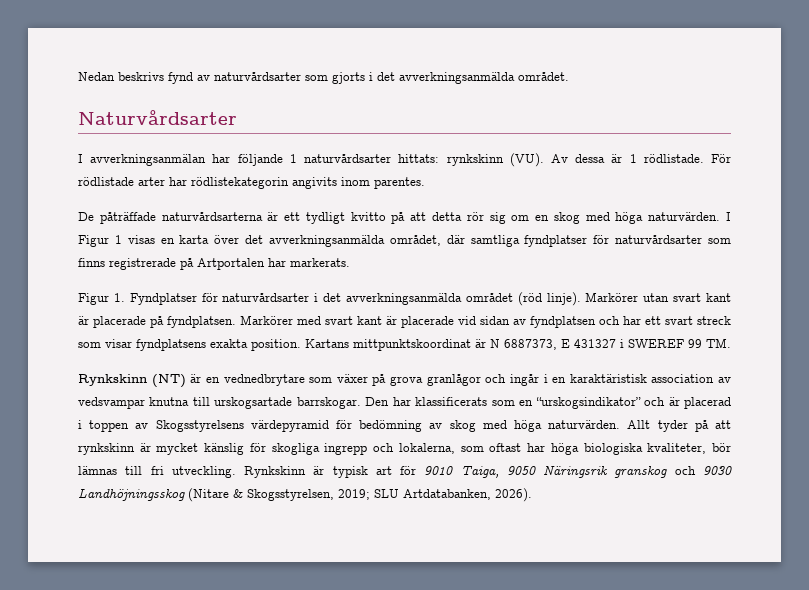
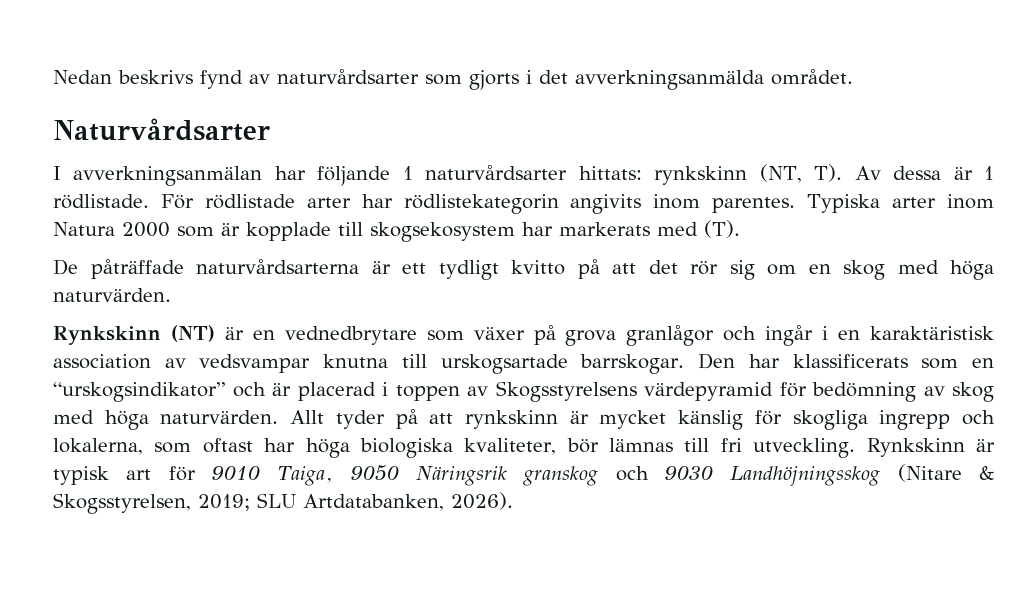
[509,153,544,167] (VU). -> [759,164,843,183] (NT, T).
(425, 183) none -> [807,194,995,213] [53,220,740,242] Typiska arter inom Natura 2000 som är kopplade till skogsekosystem har markerats med (T).
[431,212,462,221] detta -> [648,260,678,274] det
[726,212,731,221] [78,235,731,247] [78,258,350,270] [78,292,731,306] [78,315,731,328] [78,338,731,351] I Figur 1 visas en karta över det avverkningsanmälda området, där samtliga fyndplatser för naturvårdsarter som finns registrerade på Artportalen har markerats. // Figur 1. Fyndplatser för naturvårdsarter i det avverkningsanmälda området (röd linje). Markörer utan svart kant är placerade på fyndplatsen. Markörer med svart kant är placerade vid sidan av fyndplatsen och har ett svart streck som visar fyndplatsens exakta position. Kartans mittpunktskoordinat är N 6887373, E 431327 i SWEREF 99 TM. -> (171, 295) none

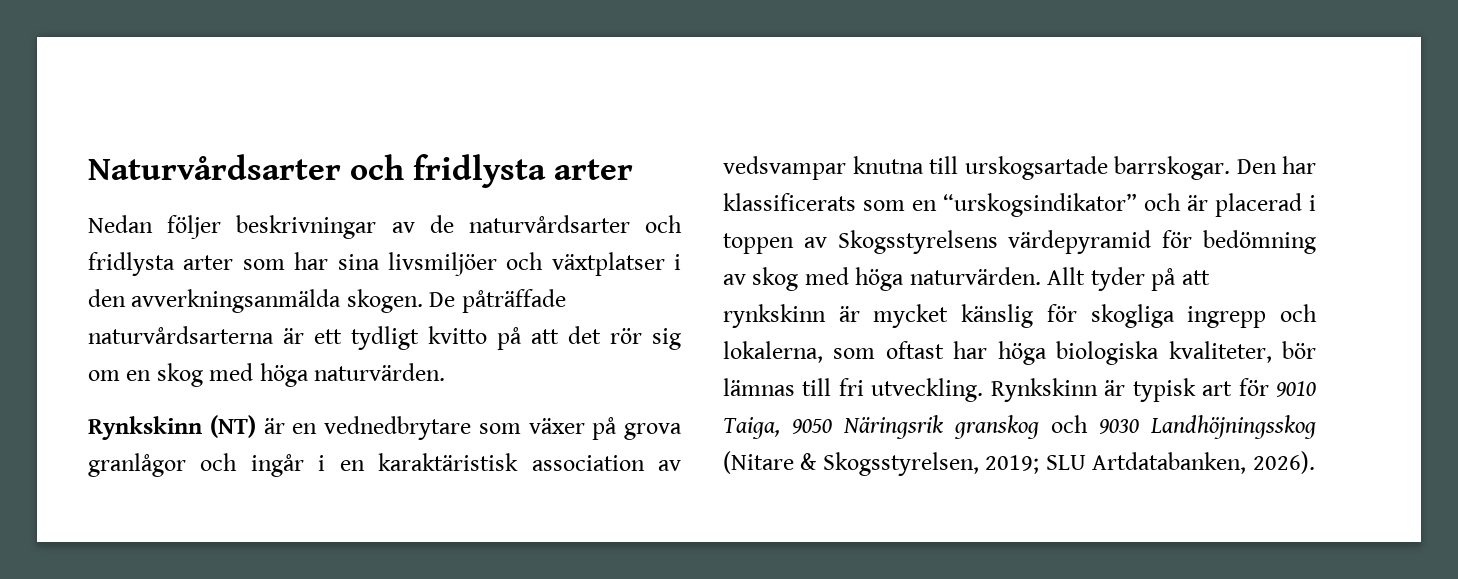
[53,69,853,90] [53,118,270,141] [53,164,994,186] [53,194,995,214] [53,220,740,242] Nedan beskrivs fynd av naturvårdsarter som gjorts i det avverkningsanmälda området. // Naturvårdsarter // I avverkningsanmälan har följande 1 naturvårdsarter hittats: rynkskinn (NT, T). Av dessa är 1 rödlistade. För rödlistade arter har rödlistekategorin angivits inom parentes. Typiska arter inom Natura 2000 som är kopplade till skogsekosystem har markerats med (T). // -> [88,154,634,188] [88,215,683,239] [88,252,681,276] [88,289,423,313] Naturvårdsarter och fridlysta arter // Nedan följer beskrivningar av de naturvårdsarter och fridlysta arter som har sina livsmiljöer och växtplatser i den avverkningsanmälda skogen.

